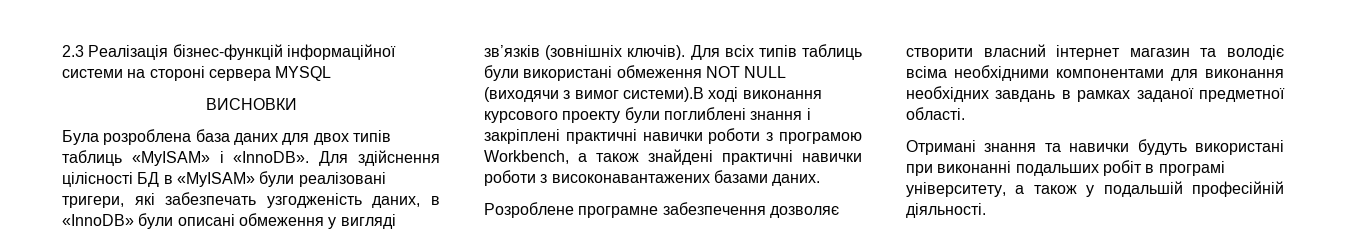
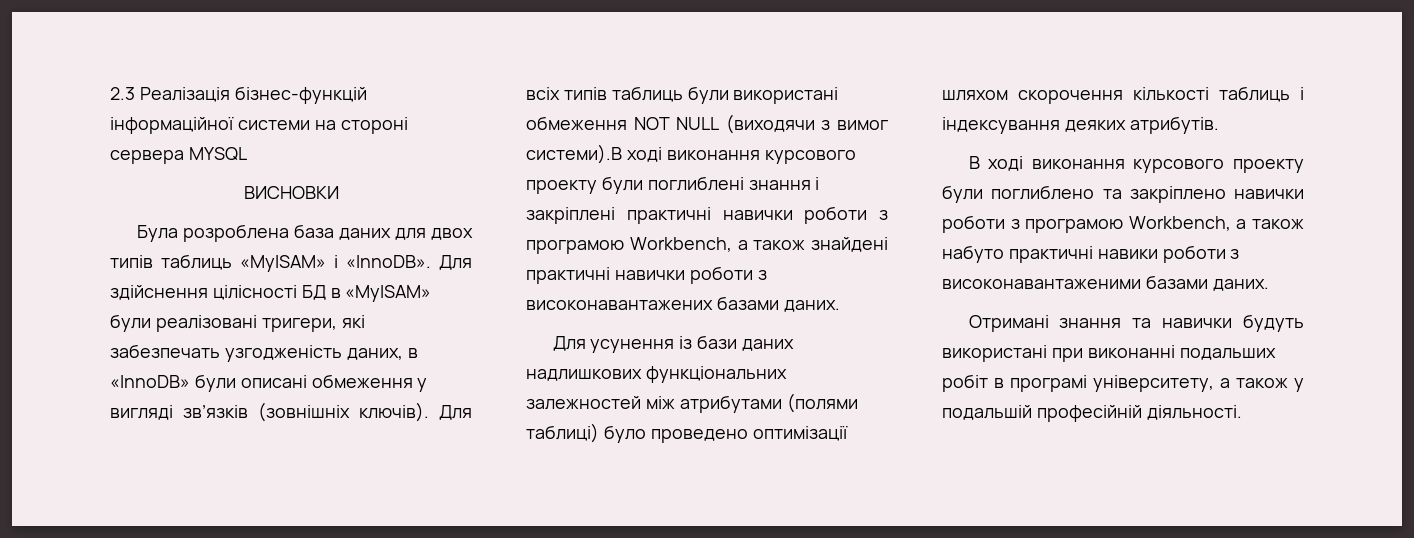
[484,202,839,218] [906,44,1284,60] [906,65,1284,81] [906,86,1285,102] [906,107,965,120] Розроблене програмне забезпечення дозволяє створити власний інтернет магазин та володіє всіма необхідними компонентами для виконання необхідних завдань в рамках заданої предметної області. -> [552,335,794,353] [526,366,787,383] [526,393,858,413] [526,423,848,443] [942,86,1304,104] [942,116,1219,134] [968,156,1304,173] [942,185,1304,203] [942,215,1304,233] [942,245,1240,263] [942,275,1269,291] Для усунення із бази даних надлишкових функціональних залежностей між атрибутами (полями таблиці) було проведено оптимізації шляхом скорочення кількості таблиць і індексування деяких атрибутів. // В ході виконання курсового проекту були поглиблено та закріплено навички роботи з програмою Workbench, а також набуто практичні навики роботи з високонавантаженими базами даних.

